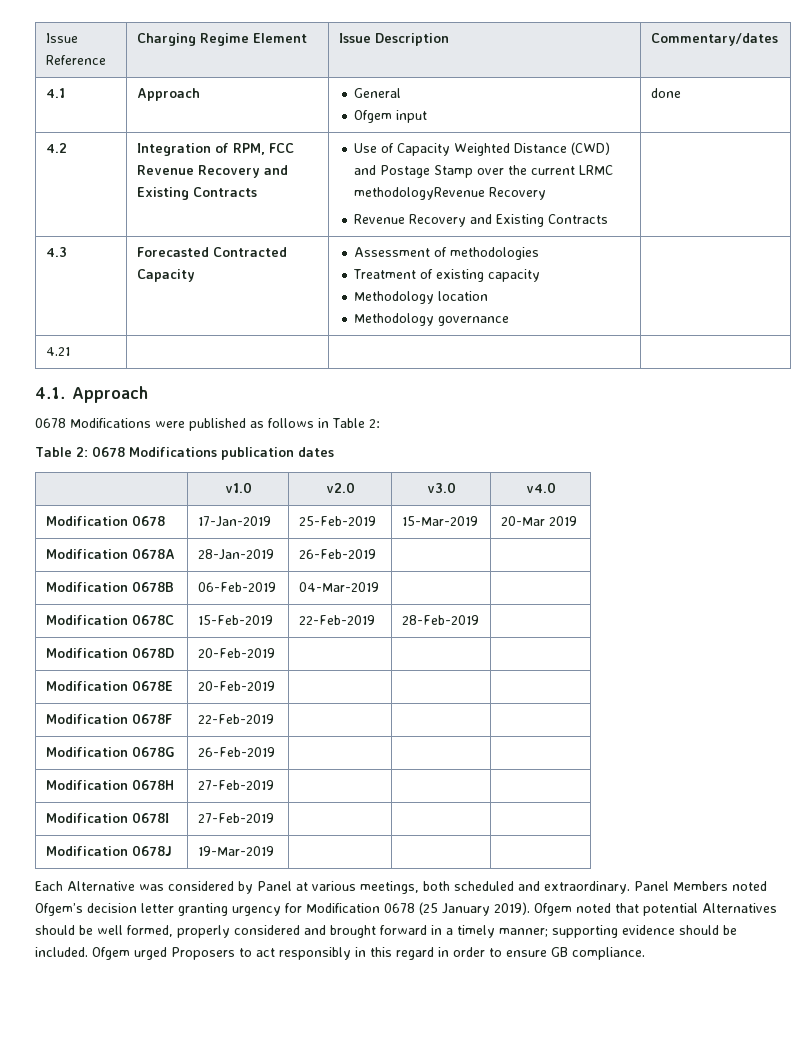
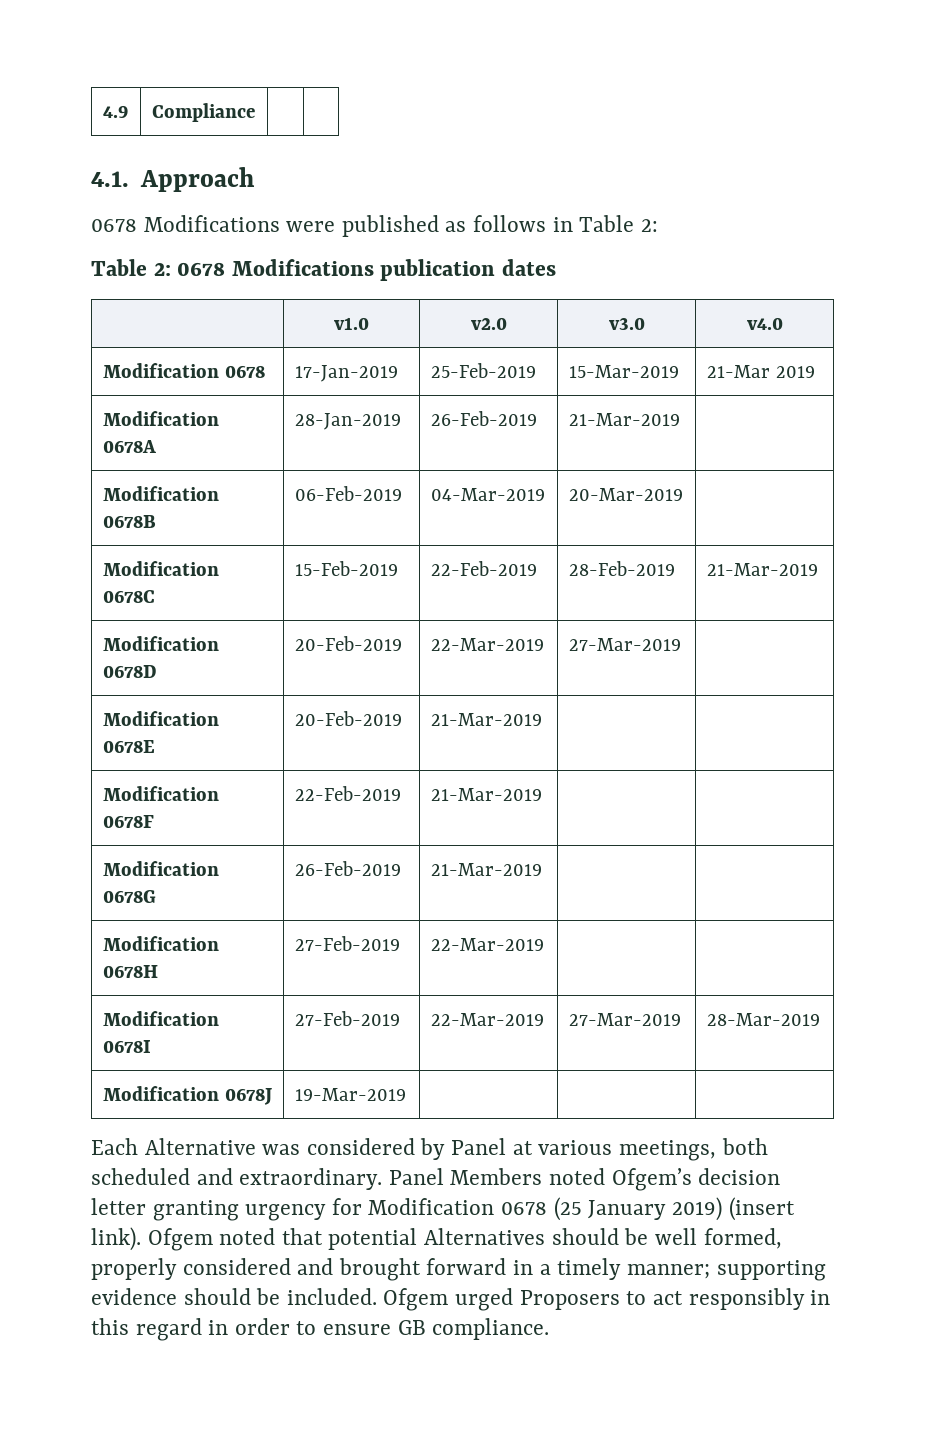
[45,33,78,43] [45,55,106,65] [136,33,307,46] [338,33,449,46] [650,33,778,46] [45,88,65,98] [136,88,200,101] [354,88,402,98] [354,110,428,123] [650,88,681,98] [45,143,67,153] [136,143,294,156] [136,165,288,178] [136,187,257,200] [354,142,611,156] [354,165,614,178] [354,187,547,200] [354,214,609,227] [45,247,67,257] [136,247,287,257] [136,269,195,282] [354,247,540,260] [353,269,541,282] [354,291,489,304] [354,313,510,326] [45,347,70,356] Issue Reference | Charging Regime Element | Issue Description | Commentary/dates // 4.1 | Approach | General // Ofgem input | done // 4.2 | Integration of RPM, FCC Revenue Recovery and Existing Contracts | Use of Capacity Weighted Distance (CWD) and Postage Stamp over the current LRMC methodologyRevenue Recovery // Revenue Recovery and Existing Contracts | // 4.3 | Forecasted Contracted Capacity | Assessment of methodologies // Treatment of existing capacity // Methodology location // Methodology governance | // 4.21 | -> [102,105,128,118] [151,103,255,122] 4.9 | Compliance
[500,516,545,526] 20-Mar -> [706,365,770,378] 21-Mar
(376, 554) none -> [568,413,680,426] 21-Mar-2019
(379, 587) none -> [568,488,683,501] 20-Mar-2019
(479, 620) none -> [706,563,818,576] 21-Mar-2019
(275, 653) | -> [430,638,544,651] [568,638,681,651] 22-Mar-2019 | 27-Mar-2019
(275, 686) none -> [430,713,542,726] 21-Mar-2019
(274, 719) none -> [430,788,542,801] 21-Mar-2019
(275, 752) none -> [430,863,542,876] 21-Mar-2019
(274, 785) none -> [430,938,544,951] 22-Mar-2019
(274, 818) | | -> [430,1013,544,1026] [568,1013,681,1026] [706,1013,820,1026] 22-Mar-2019 | 27-Mar-2019 | 28-Mar-2019
[494,902,530,915] 2019). -> [671,1197,795,1221] [91,1227,141,1251] 2019) (insert link).

